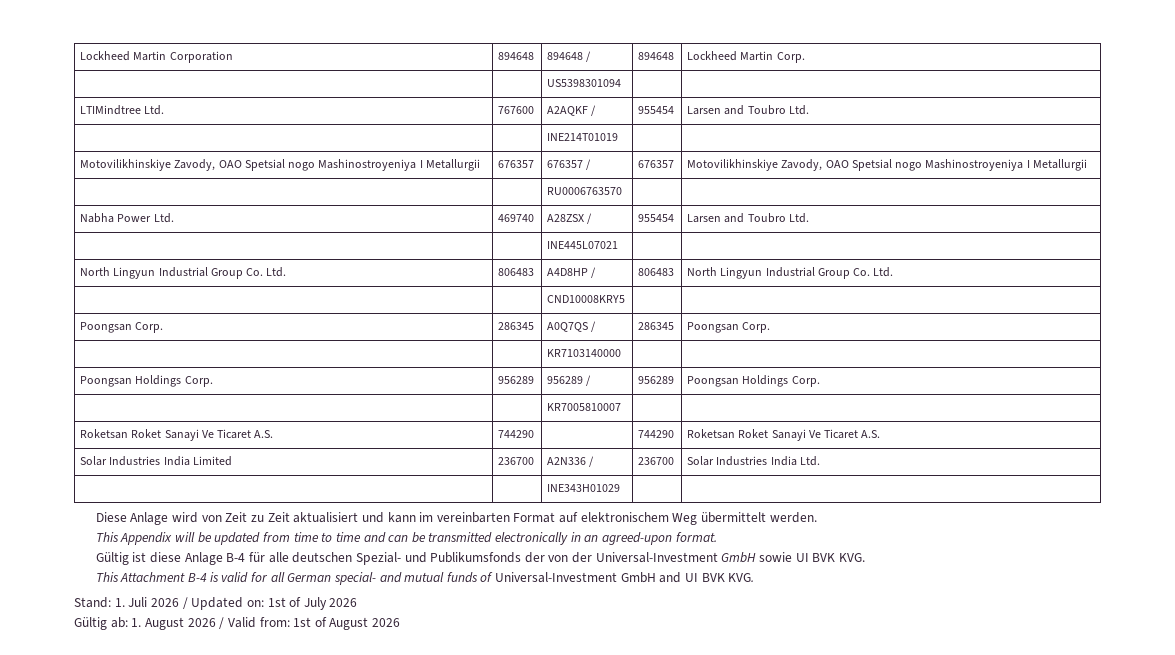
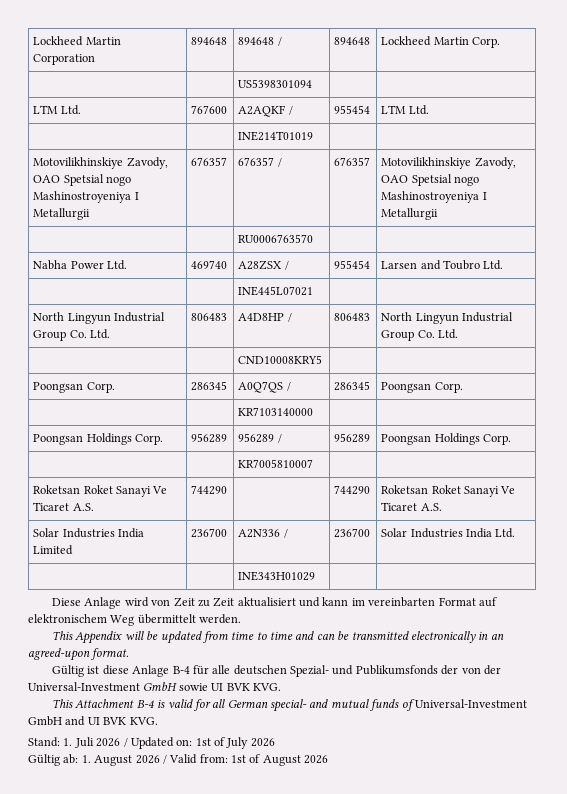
[80,105,142,115] LTIMindtree -> [33,105,59,114] LTM
[687,105,786,115] Larsen and Toubro -> [381,105,407,114] LTM

